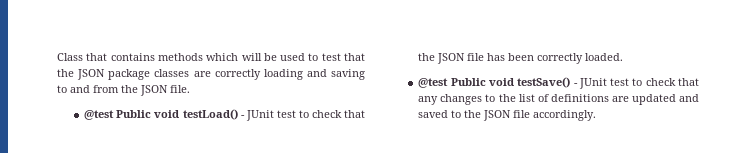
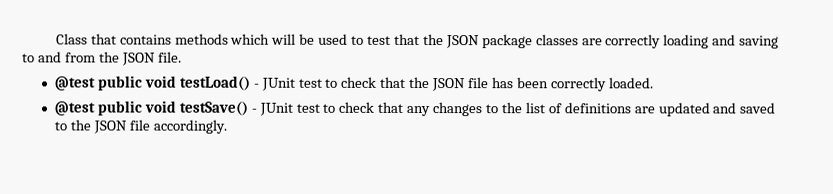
[116,110,152,118] Public -> [97,75,143,91] public
[450,78,486,86] Public -> [96,100,142,116] public

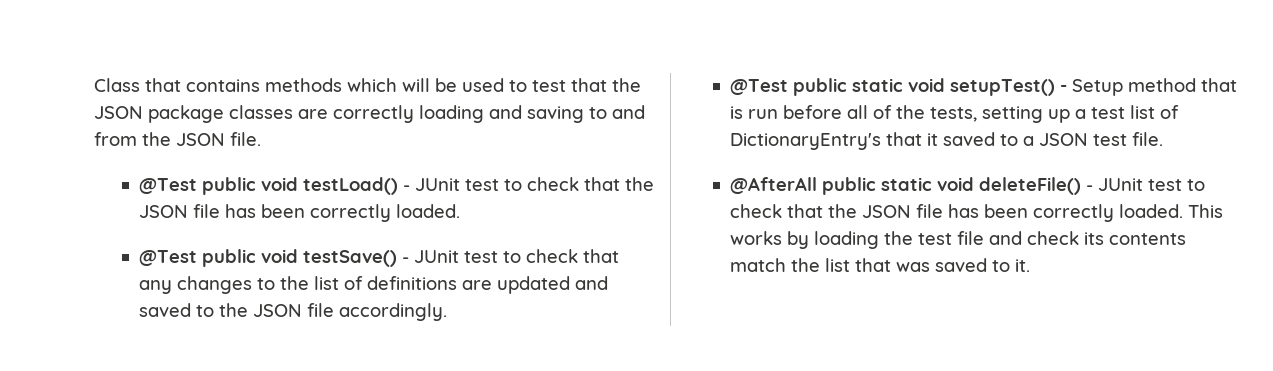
[55,76,97,91] @test -> [138,178,197,195] @Test
[54,101,96,116] @test -> [138,250,197,267] @Test
(227, 126) none -> [729,78,1237,96] [729,105,1179,123] [729,132,1163,150] [729,177,1205,195] [729,204,1223,222] [729,231,1186,249] [729,258,1030,272] // @Test public static void setupTest() - Setup method that is run before all of the tests, setting up a test list of DictionaryEntry's that it saved to a JSON test file. // @AfterAll public static void deleteFile() - JUnit test to check that the JSON file has been correctly loaded. This works by loading the test file and check its contents match the list that was saved to it.

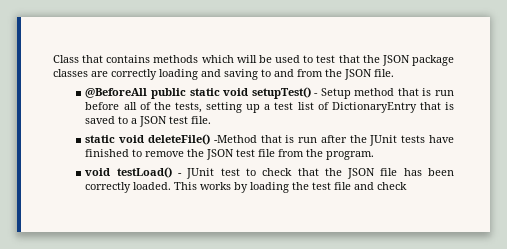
[138,177,654,195] [138,204,460,222] [138,249,619,267] [138,276,608,294] [138,303,447,321] [729,79,788,96] @Test public void testLoad() - JUnit test to check that the JSON file has been correctly loaded. // @Test public void testSave() - JUnit test to check that any changes to the list of definitions are updated and saved to the JSON file accordingly. // @Test -> [85,88,148,98] @BeforeAll
[729,132,938,150] DictionaryEntry's that it -> [331,102,455,113] DictionaryEntry that is
[729,177,876,195] @AfterAll public -> (212, 120) none
(1081, 186) none -> [213,135,454,146] [85,149,375,160] [85,167,172,178] -Method that is run after the JUnit tests have finished to remove the JSON test file from the program. // void testLoad()
[1083,232,1186,245] [729,258,1030,272] its contents match the list that was saved to it. -> (408, 186) none

